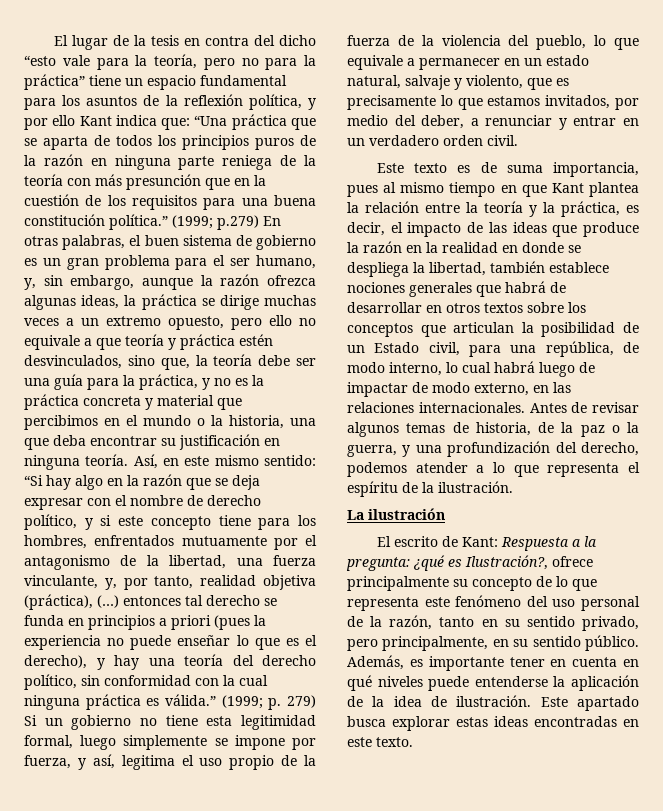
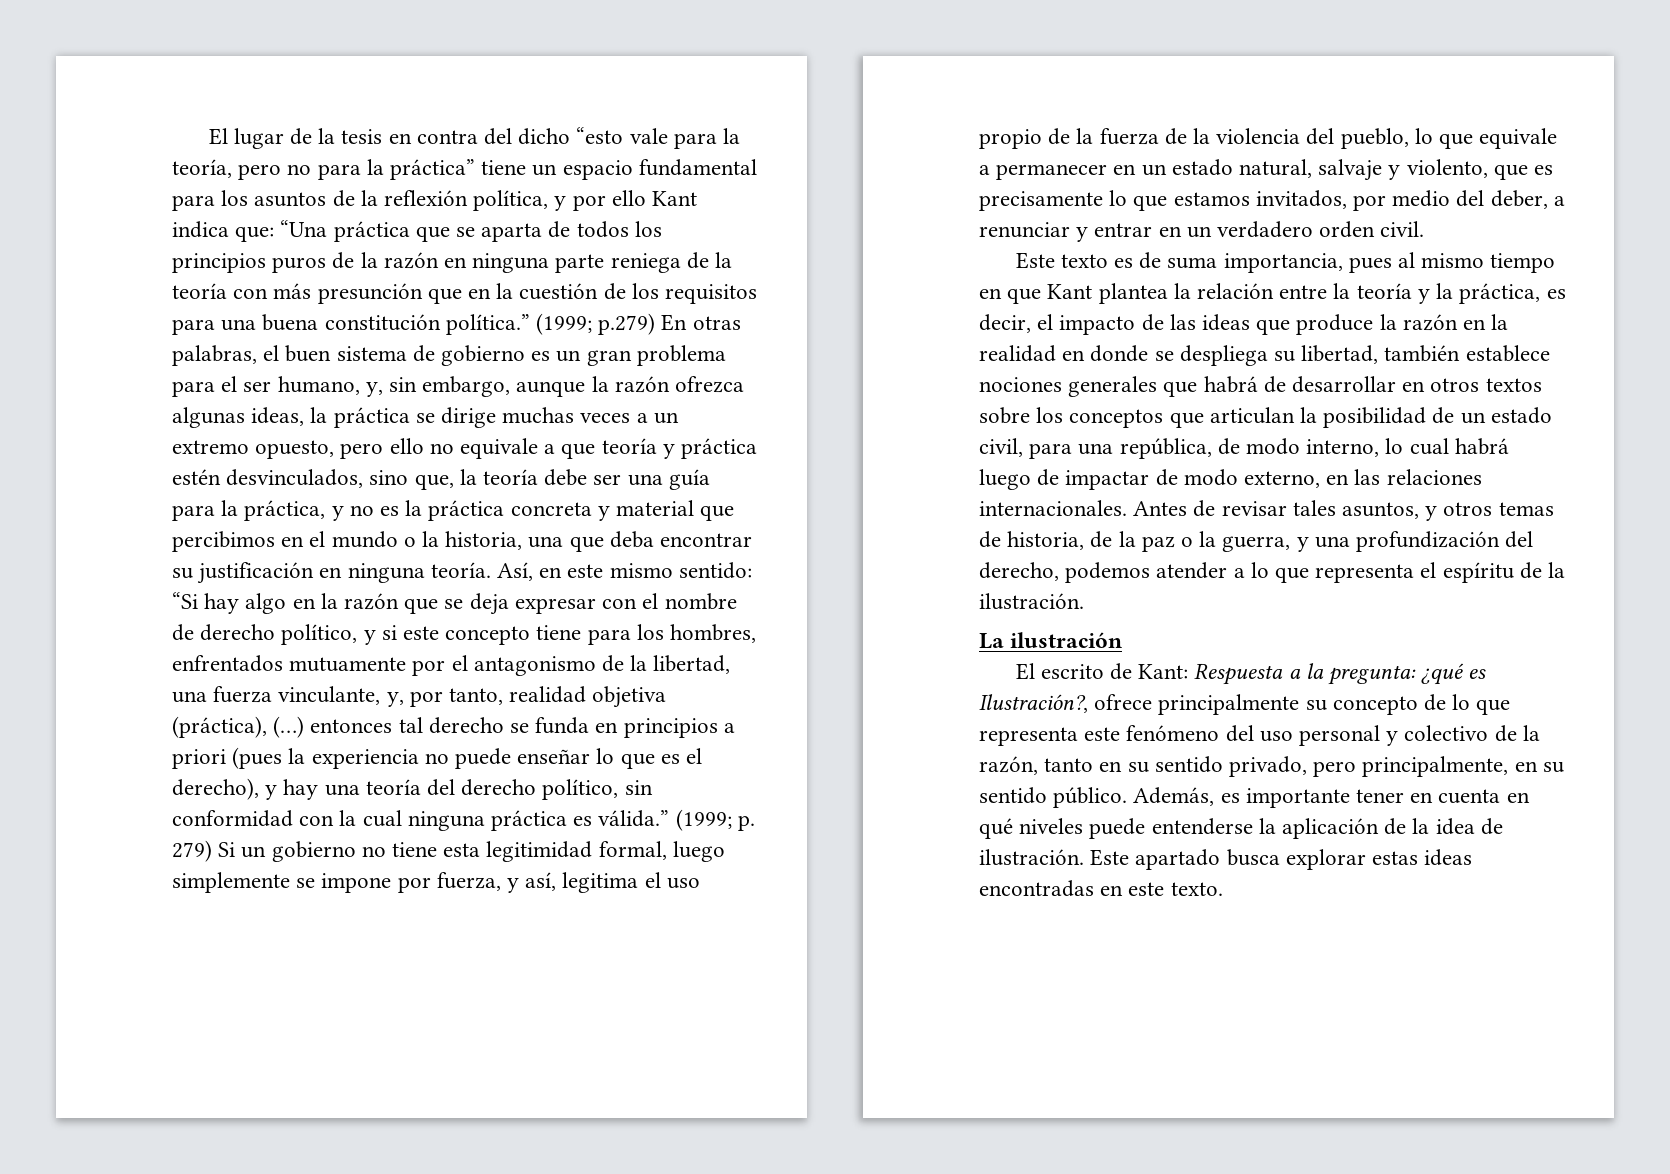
[413,262,425,273] la -> [1274,351,1296,362] su
[374,342,420,353] Estado -> [1490,407,1552,424] estado
[347,422,399,437] algunos -> [1292,500,1493,521] tales asuntos, y otros
(640, 603) none -> [1386,725,1489,746] y colectivo

